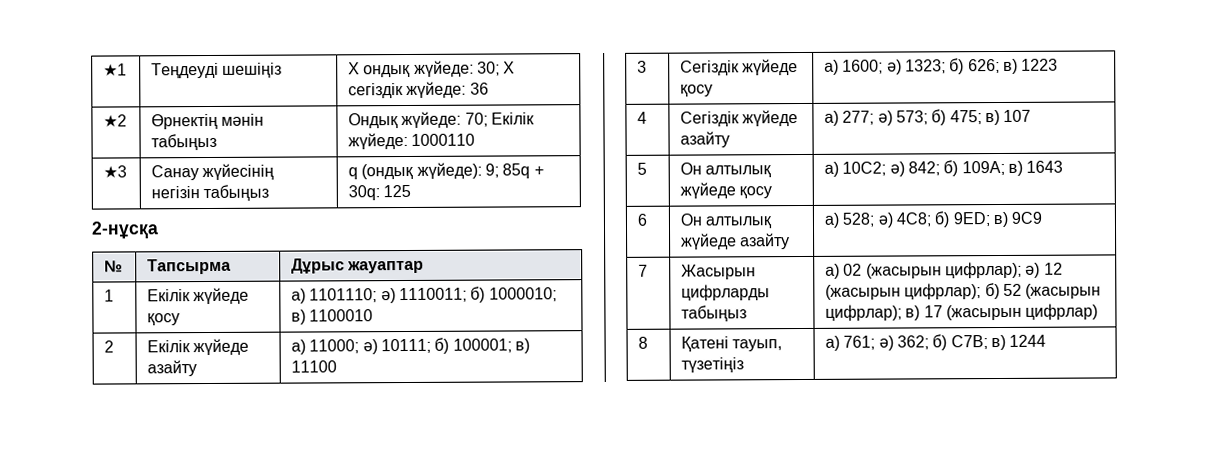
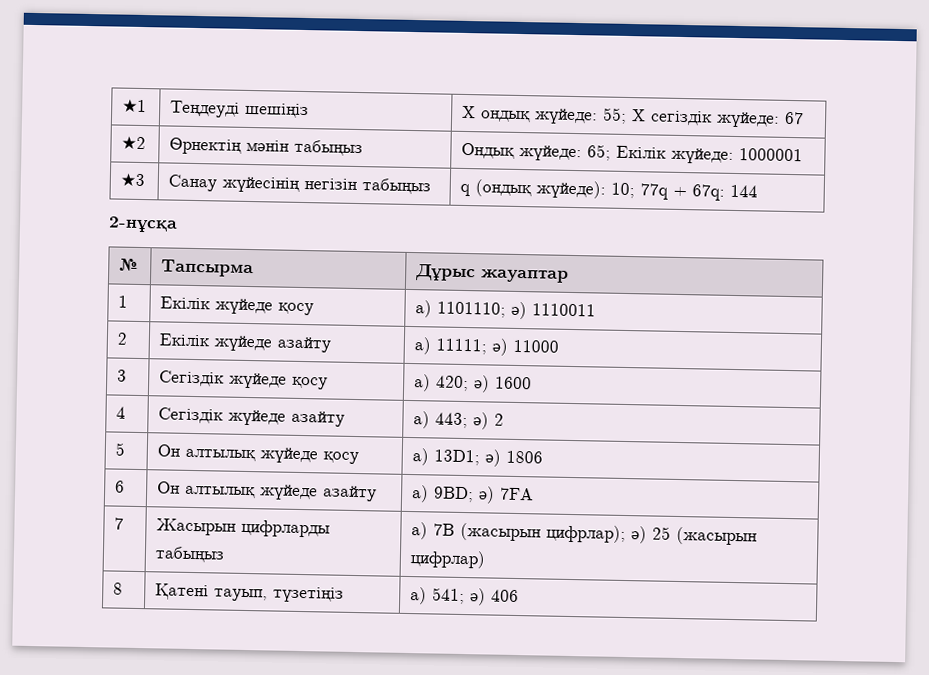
[477,61,501,76] 30; -> [602,107,628,124] 55;
[469,82,489,95] 36 -> [785,111,805,125] 67
[464,112,488,127] 70; -> [587,144,612,161] 65;
[411,133,476,146] 1000110 -> [739,148,804,162] 1000001
[485,163,544,179] [348,184,412,201] 9; 85q + 30q: 125 -> [611,182,759,201] 10; 77q + 67q: 144
[399,286,557,303] [291,309,374,325] 1110011; б) 1000010; в) 1100010 -> [532,303,597,317] 1110011
[309,337,531,355] [291,360,338,373] 11000; ә) 10111; б) 100001; в) 11100 -> [436,338,560,356] 11111; ә) 11000
[842,58,1059,75] 1600; ә) 1323; б) 626; в) 1223 -> [436,375,533,393] 420; ә) 1600
[842,109,1032,126] 277; ә) 573; б) 475; в) 107 -> [435,412,505,430] 443; ә) 2
[842,160,1064,177] 10C2; ә) 842; б) 109A; в) 1643 -> [434,449,544,467] 13D1; ә) 1806
[842,211,1043,228] 528; ә) 4C8; б) 9ED; в) 9C9 -> [433,486,535,504] 9BD; ә) 7FA
[843,263,863,276] 02 -> [433,523,456,536] 7B
[1043,262,1063,275] [825,283,1102,300] [825,304,943,321] 12 (жасырын цифрлар); б) 52 (жасырын цифрлар); в) 17 -> [652,526,672,540] 25
[843,334,1047,351] 761; ә) 362; б) C7B; в) 1244 -> [432,587,520,606] 541; ә) 406

